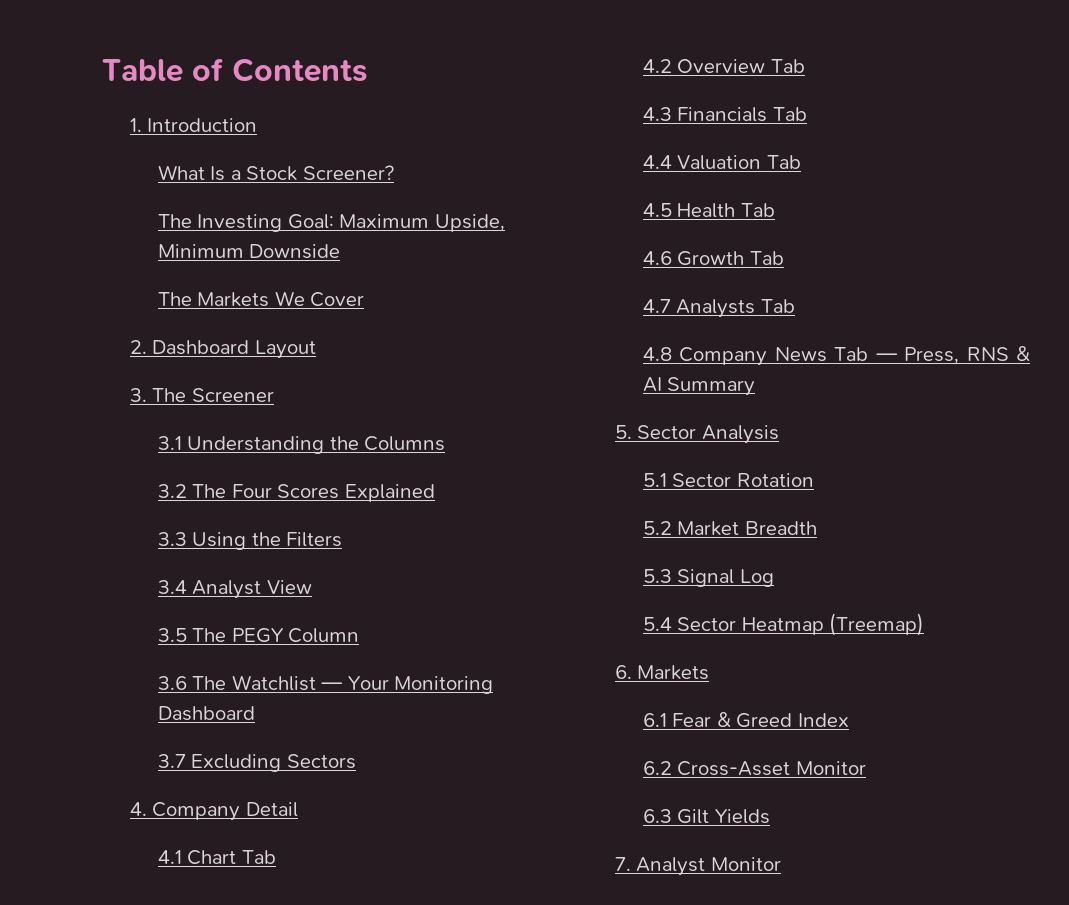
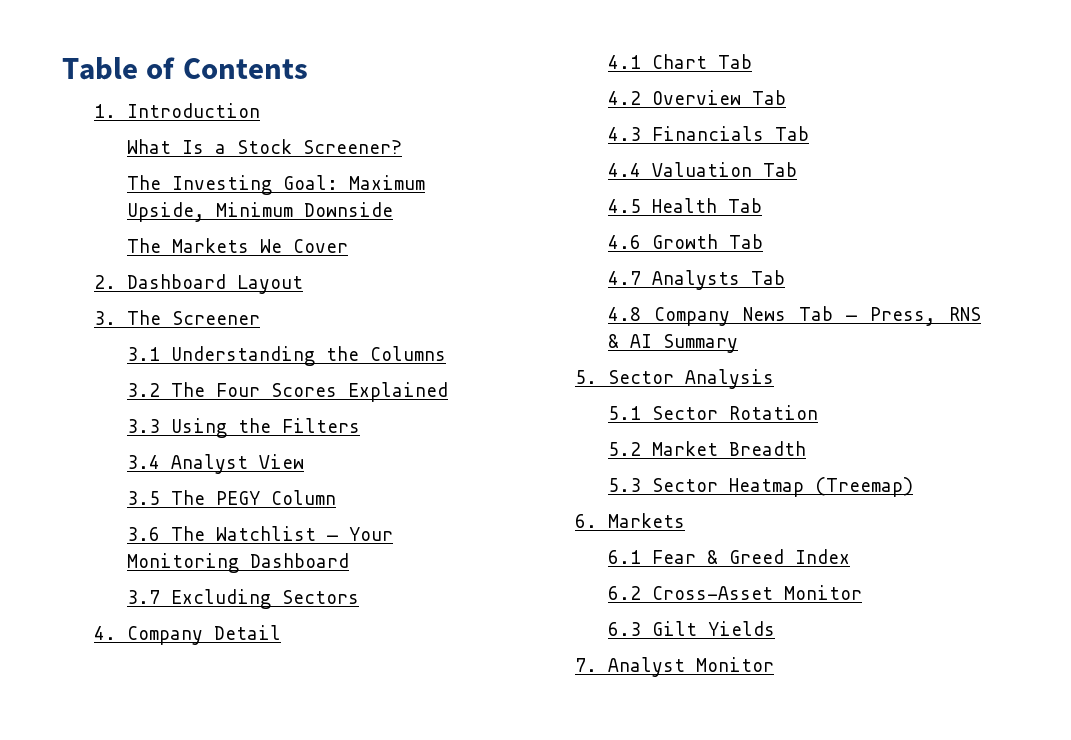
[677,569,774,587] [642,617,672,631] Signal Log // 5.4 -> (641, 485) none

